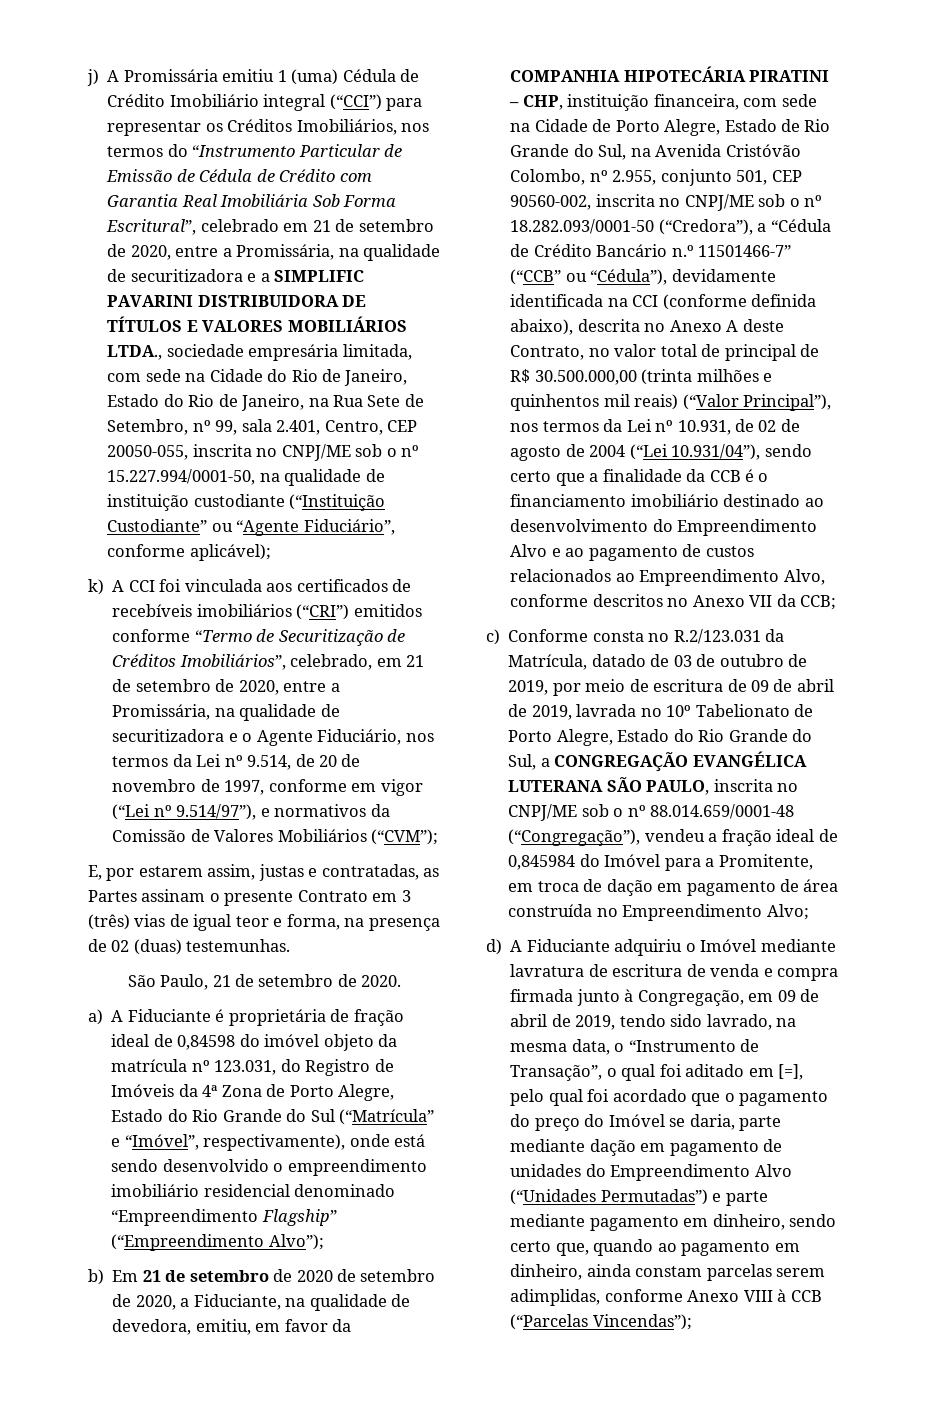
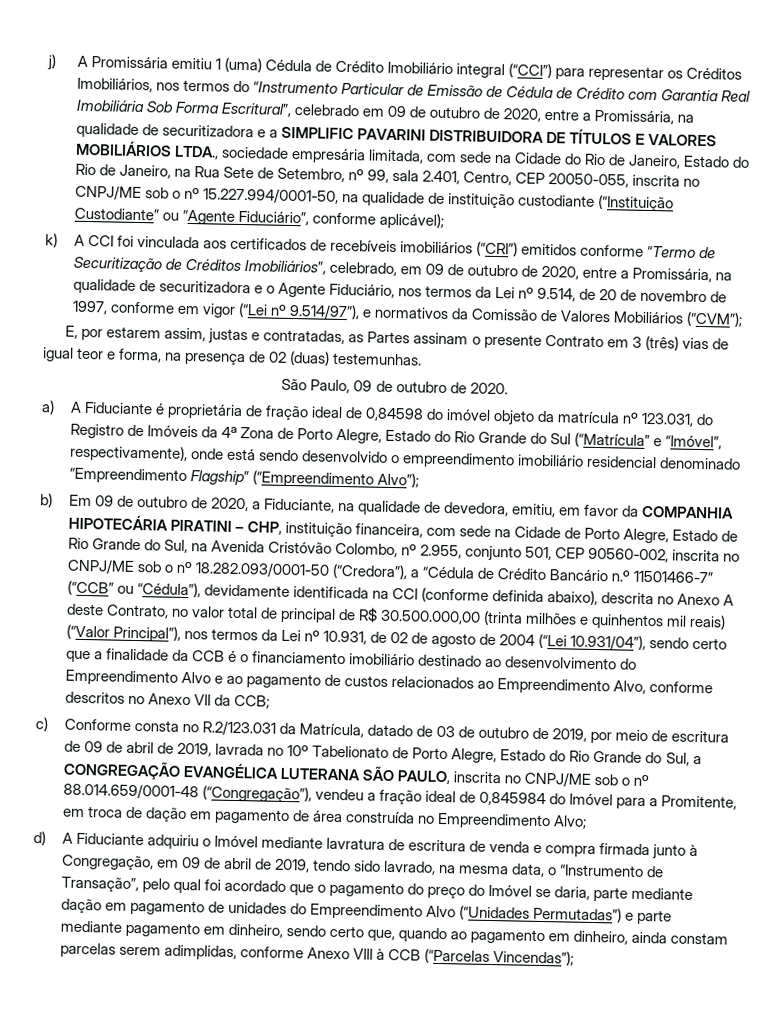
[312,219,434,232] 21 de setembro -> [386,105,481,119] 09 de outubro
[406,655,425,667] [112,679,211,692] 21 de setembro -> [424,263,519,277] 09 de outubro
[212,974,334,987] 21 de setembro -> [353,380,447,394] 09 de outubro
[142,1269,436,1282] 21 de setembro de 2020 de setembro -> [94,495,188,508] 09 de outubro
[606,1064,803,1081] o qual foi aditado em [=], -> (139, 884) none

